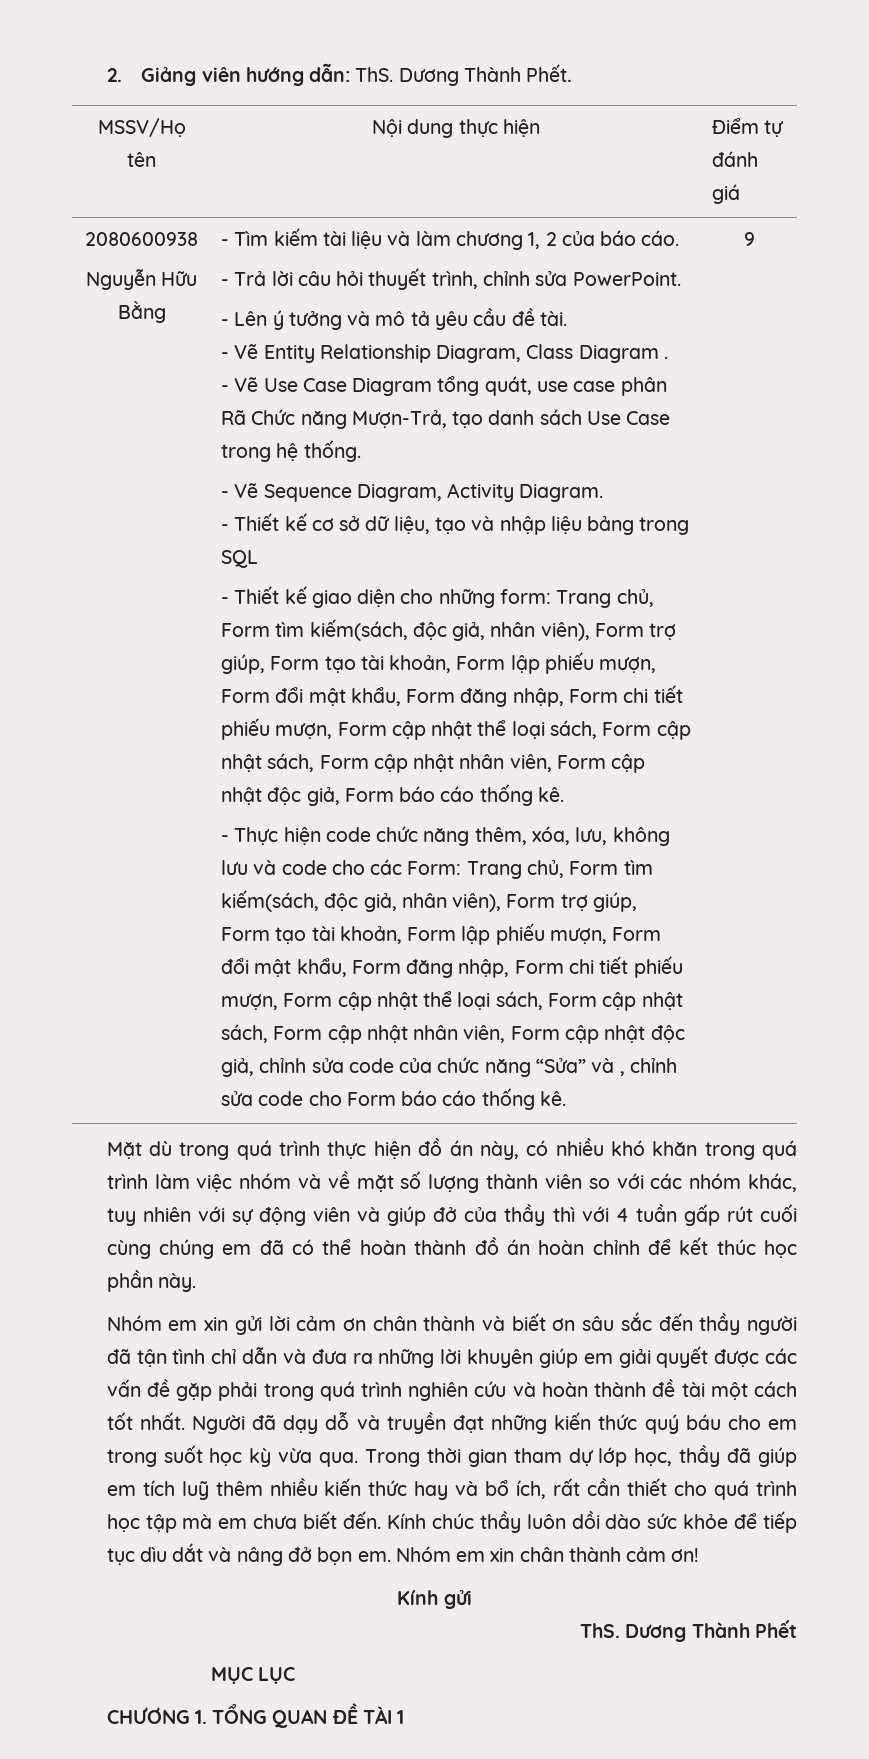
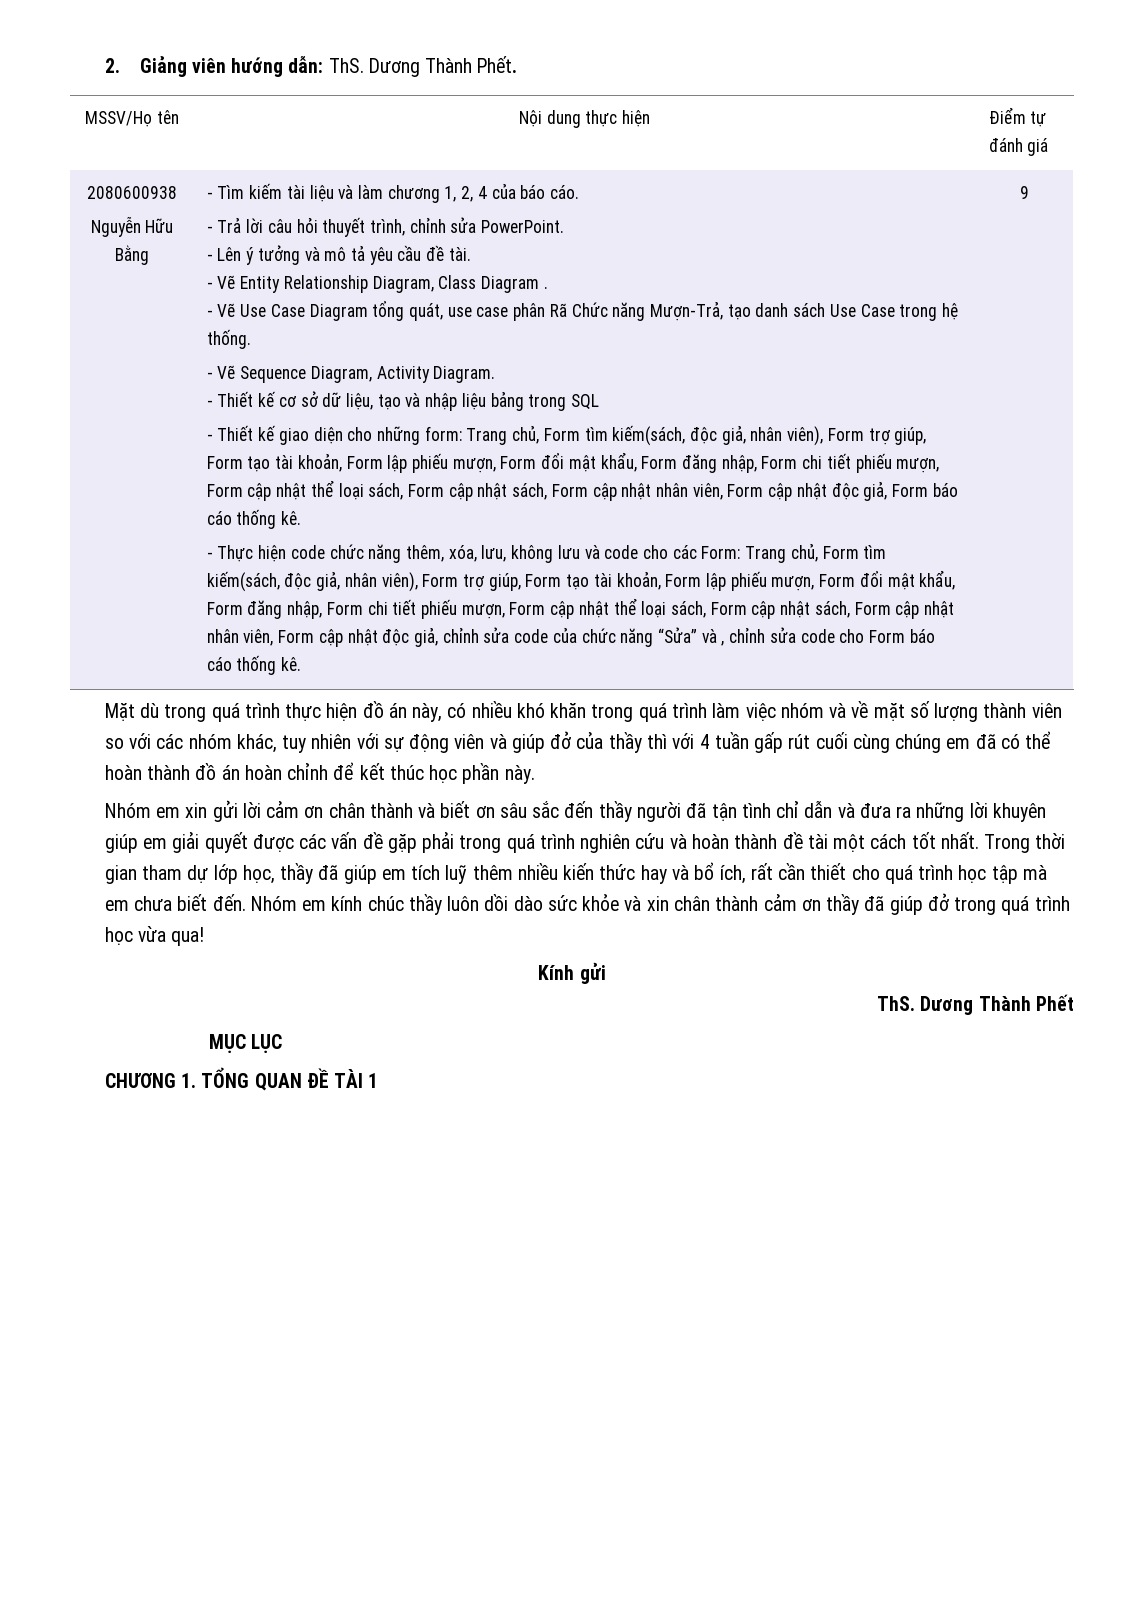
[545,232,557,246] 2 -> [461,186,487,202] 2, 4
[191,1412,798,1434] [106,1445,359,1467] Người đã dạy dỗ và truyền đạt những kiến thức quý báu cho em trong suốt học kỳ vừa qua. -> (979, 840) none
[386,1513,426,1529] Kính -> [250,896,363,911] Nhóm em kính
[734,1511,797,1533] [106,1543,700,1566] để tiếp tục dìu dắt và nâng đở bọn em. Nhóm em xin chân thành cảm ơn! -> [624,893,1070,915] [104,926,205,946] và xin chân thành cảm ơn thầy đã giúp đở trong quá trình học vừa qua!

